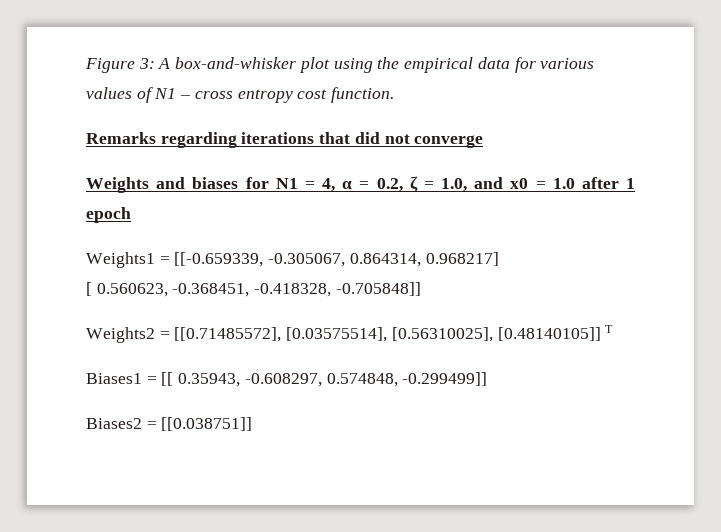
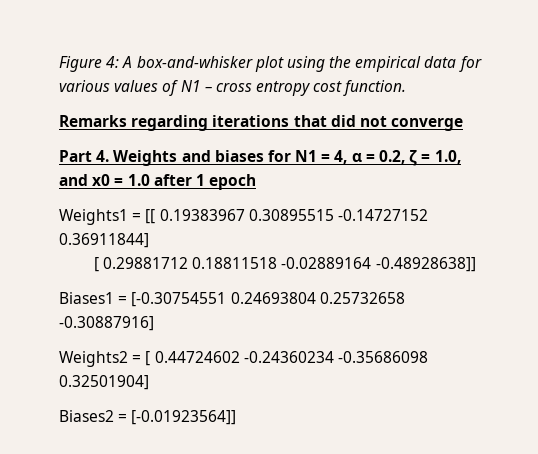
[138,58,155,69] 3: -> [106,56,120,68] 4:
(484, 141) none -> [59,150,110,162] Part 4.
[174,252,499,267] [86,282,421,297] [86,325,614,343] [86,372,488,387] [[-0.659339, -0.305067, 0.864314, 0.968217] // [ 0.560623, -0.368451, -0.418328, -0.705848]] // Weights2 = [[0.71485572], [0.03575514], [0.56310025], [0.48140105]] T // Biases1 = [[ 0.35943, -0.608297, 0.574848, -0.299499]] -> [145,209,428,224] [59,233,149,248] [93,257,476,272] [59,292,405,307] [59,316,154,331] [59,351,428,367] [59,375,149,390] [[ 0.19383967 0.30895515 -0.14727152 0.36911844] // [ 0.29881712 0.18811518 -0.02889164 -0.48928638]] // Biases1 = [-0.30754551 0.24693804 0.25732658 -0.30887916] // Weights2 = [ 0.44724602 -0.24360234 -0.35686098 0.32501904]
[161,417,253,431] [[0.038751]] -> [131,410,237,425] [-0.01923564]]

